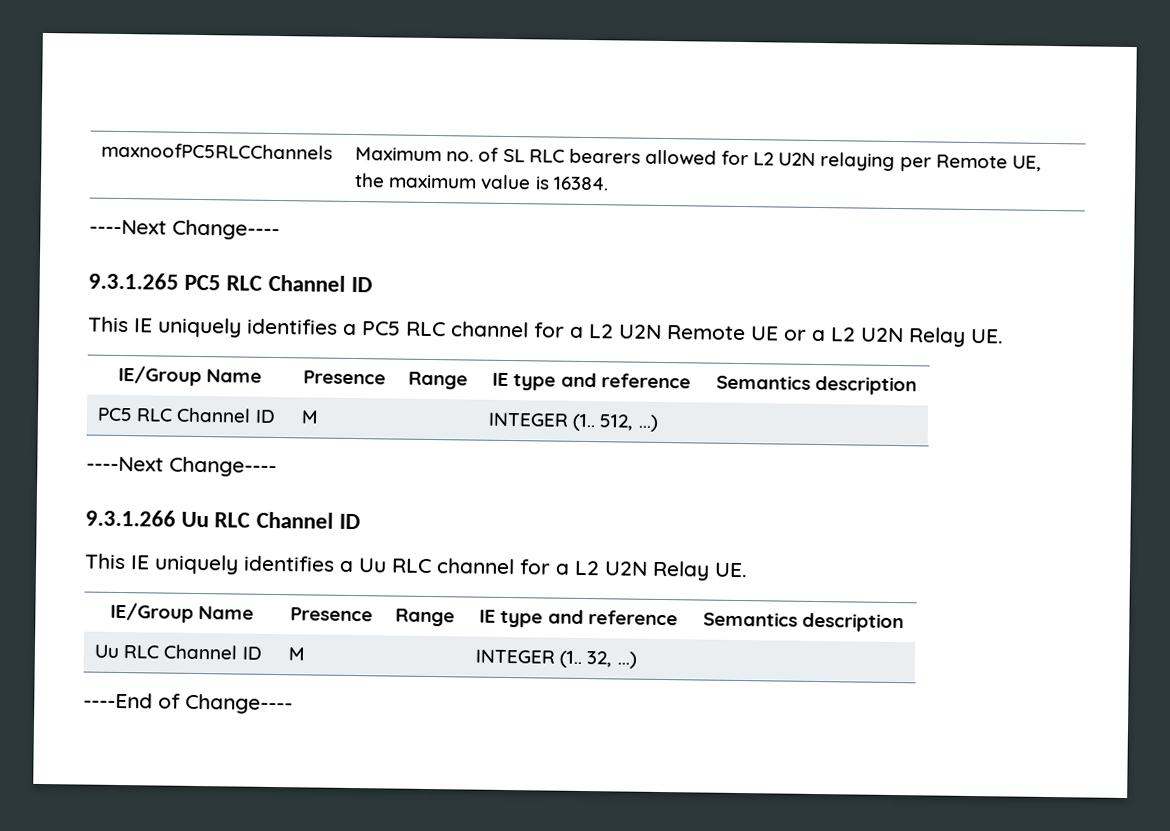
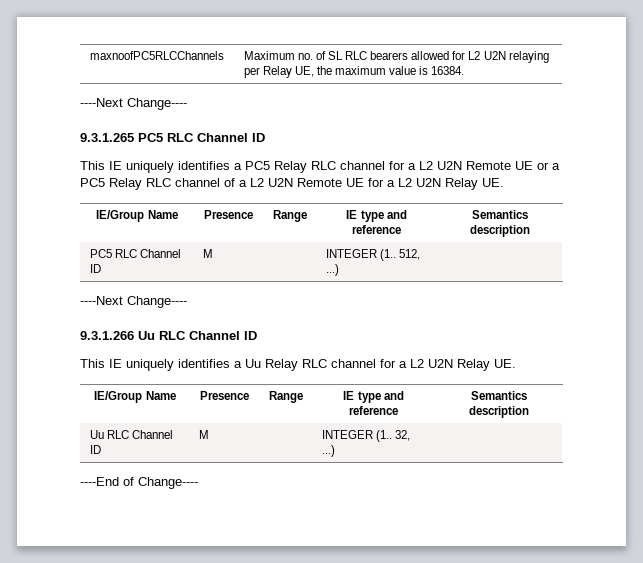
[935,154,1008,169] Remote -> [262,66,292,78] Relay
(401, 328) none -> [274,161,307,173] Relay
(826, 335) none -> [80,178,395,190] PC5 Relay RLC channel of a L2 U2N Remote UE for a
(387, 565) none -> [265,359,298,371] Relay

